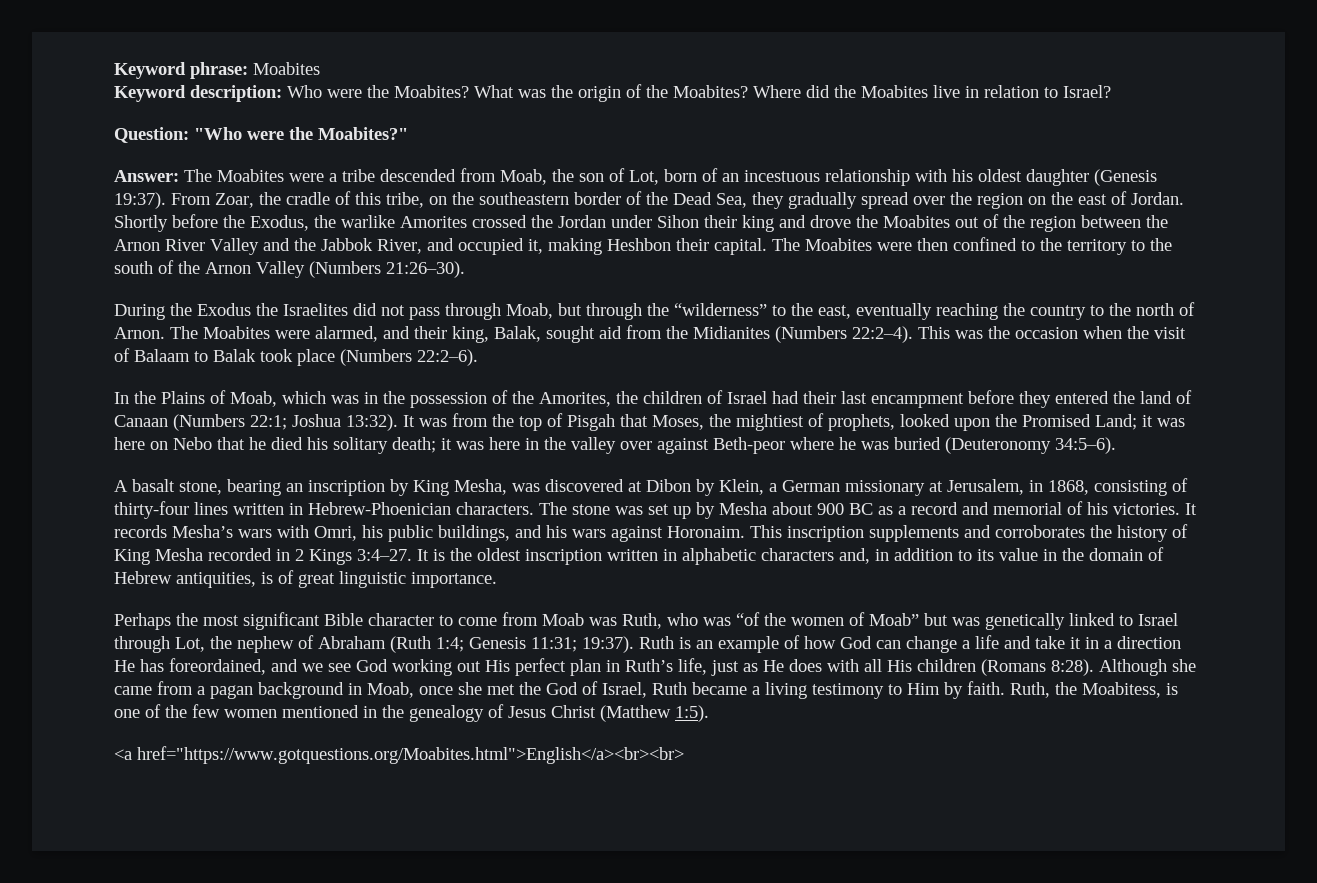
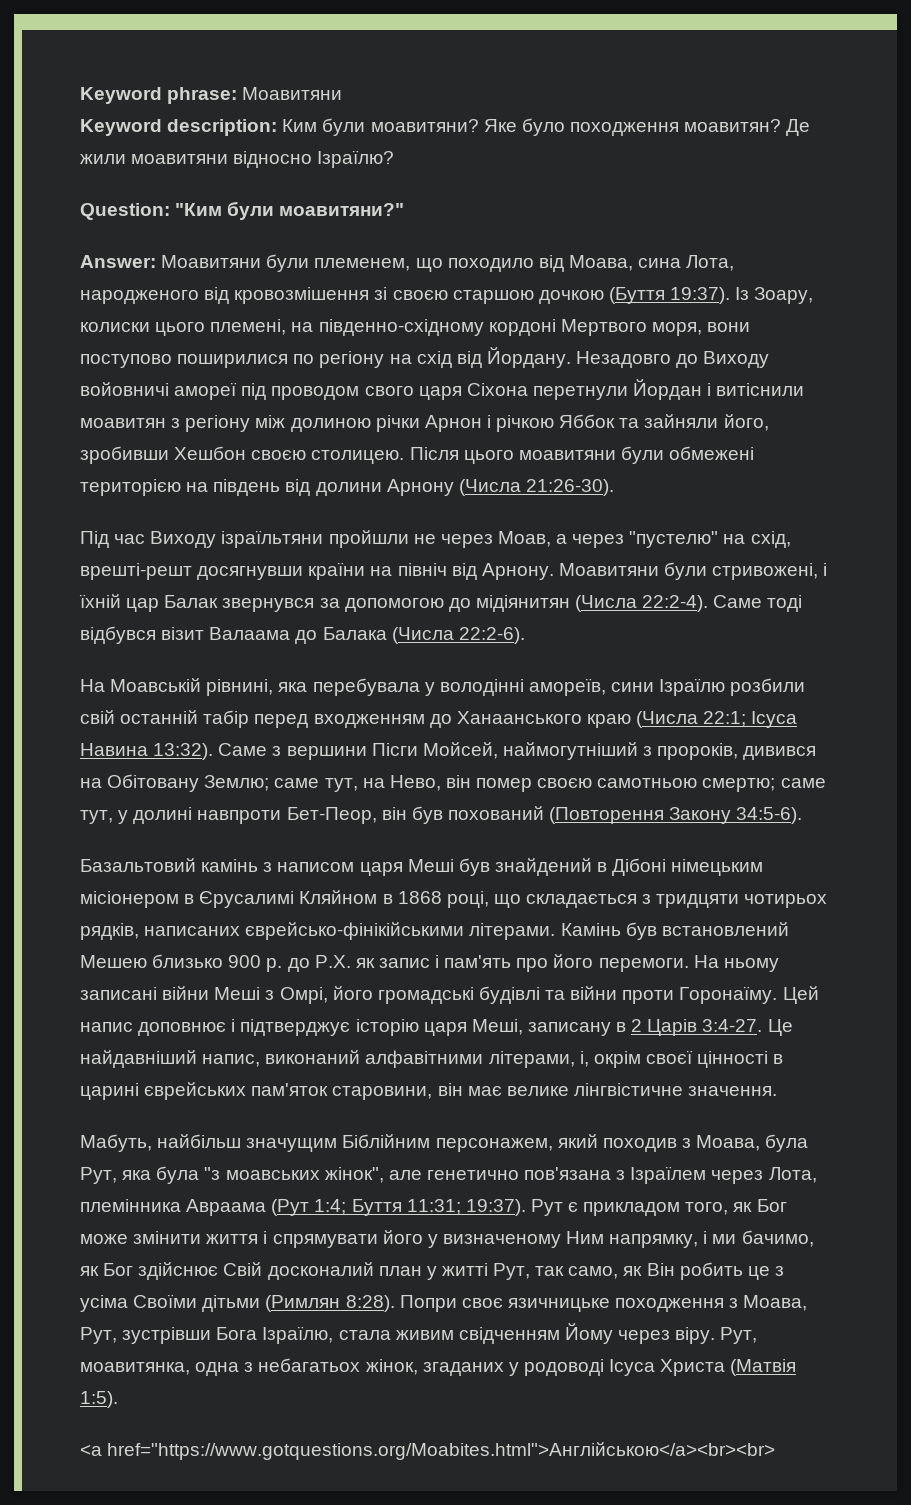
[253,62,320,75] Moabites -> [242,87,343,100] Моавитяни
[287,84,1111,102] [114,127,408,143] [114,168,1157,186] [114,191,1184,209] [114,214,1168,232] [114,237,1172,255] [114,260,465,278] [114,302,1195,320] [114,325,1186,343] [114,348,478,366] [114,390,1192,408] [114,413,1185,431] [114,437,1116,454] [114,478,1188,496] [114,501,1197,519] [114,524,1188,542] [114,547,1164,565] [114,570,497,588] [114,612,1178,630] [114,635,1181,653] [114,658,1196,676] [114,681,1178,699] [114,704,671,722] Who were the Moabites? What was the origin of the Moabites? Where did the Moabites live in relation to Israel? // Question: "Who were the Moabites?" // Answer: The Moabites were a tribe descended from Moab, the son of Lot, born of an incestuous relationship with his oldest daughter (Genesis 19:37). From Zoar, the cradle of this tribe, on the southeastern border of the Dead Sea, they gradually spread over the region on the east of Jordan. Shortly before the Exodus, the warlike Amorites crossed the Jordan under Sihon their king and drove the Moabites out of the region between the Arnon River Valley and the Jabbok River, and occupied it, making Heshbon their capital. The Moabites were then confined to the territory to the south of the Arnon Valley (Numbers 21:26–30). // During the Exodus the Israelites did not pass through Moab, but through the “wilderness” to the east, eventually reaching the country to the north of Arnon. The Moabites were alarmed, and their king, Balak, sought aid from the Midianites (Numbers 22:2–4). This was the occasion when the visit of Balaam to Balak took place (Numbers 22:2–6). // In the Plains of Moab, which was in the possession of the Amorites, the children of Israel had their last encampment before they entered the land of Canaan (Numbers 22:1; Joshua 13:32). It was from the top of Pisgah that Moses, the mightiest of prophets, looked upon the Promised Land; it was here on Nebo that he died his solitary death; it was here in the valley over against Beth-peor where he was buried (Deuteronomy 34:5–6). // A basalt stone, bearing an inscription by King Mesha, was discovered at Dibon by Klein, a German missionary at Jerusalem, in 1868, consisting of thirty-four lines written in Hebrew-Phoenician characters. The stone was set up by Mesha about 900 BC as a record and memorial of his victories. It records Mesha’s wars with Omri, his public buildings, and his wars against Horonaim. This inscription supplements and corroborates the history of King Mesha recorded in 2 Kings 3:4–27. It is the oldest inscription written in alphabetic characters and, in addition to its value in the domain of Hebrew antiquities, is of great linguistic importance. // Perhaps the most significant Bible character to come from Moab was Ruth, who was “of the women of Moab” but was genetically linked to Israel through Lot, the nephew of Abraham (Ruth 1:4; Genesis 11:31; 19:37). Ruth is an example of how God can change a life and take it in a direction He has foreordained, and we see God working out His perfect plan in Ruth’s life, just as He does with all His children (Romans 8:28). Although she came from a pagan background in Moab, once she met the God of Israel, Ruth became a living testimony to Him by faith. Ruth, the Moabitess, is one of the few women mentioned in the genealogy of Jesus Christ (Matthew -> [282,118,811,136] [80,150,395,168] [80,201,405,220] [80,254,735,272] [80,287,814,304] [80,319,751,336] [80,347,770,368] [80,379,805,400] [80,414,769,432] [80,446,755,464] [80,479,614,496] [80,530,791,548] [80,562,828,580] [79,594,803,612] [80,626,525,644] [80,678,806,696] [80,710,798,728] [80,742,817,760] [80,774,826,792] [80,806,803,824] [80,858,764,876] [80,890,828,908] [80,922,789,940] [80,954,779,972] [80,986,819,1004] [80,1019,793,1036] [80,1050,784,1068] [80,1082,778,1100] [80,1134,809,1152] [80,1166,817,1184] [80,1199,787,1216] [80,1230,814,1248] [80,1262,784,1280] [80,1294,808,1312] [80,1323,758,1344] [80,1358,797,1376] Ким були моавитяни? Яке було походження моавитян? Де жили моавитяни відносно Ізраїлю? // Question: "Ким були моавитяни?" // Answer: Моавитяни були племенем, що походило від Моава, сина Лота, народженого від кровозмішення зі своєю старшою дочкою (Буття 19:37). Із Зоару, колиски цього племені, на південно-східному кордоні Мертвого моря, вони поступово поширилися по регіону на схід від Йордану. Незадовго до Виходу войовничі амореї під проводом свого царя Сіхона перетнули Йордан і витіснили моавитян з регіону між долиною річки Арнон і річкою Яббок та зайняли його, зробивши Хешбон своєю столицею. Після цього моавитяни були обмежені територією на південь від долини Арнону (Числа 21:26-30). // Під час Виходу ізраїльтяни пройшли не через Моав, а через "пустелю" на схід, врешті-решт досягнувши країни на північ від Арнону. Моавитяни були стривожені, і їхній цар Балак звернувся за допомогою до мідіянитян (Числа 22:2-4). Саме тоді відбувся візит Валаама до Балака (Числа 22:2-6). // На Моавській рівнині, яка перебувала у володінні амореїв, сини Ізраїлю розбили свій останній табір перед входженням до Ханаанського краю (Числа 22:1; Ісуса Навина 13:32). Саме з вершини Пісги Мойсей, наймогутніший з пророків, дивився на Обітовану Землю; саме тут, на Нево, він помер своєю самотньою смертю; саме тут, у долині навпроти Бет-Пеор, він був похований (Повторення Закону 34:5-6). // Базальтовий камінь з написом царя Меші був знайдений в Дібоні німецьким місіонером в Єрусалимі Кляйном в 1868 році, що складається з тридцяти чотирьох рядків, написаних єврейсько-фінікійськими літерами. Камінь був встановлений Мешею близько 900 р. до Р.Х. як запис і пам'ять про його перемоги. На ньому записані війни Меші з Омрі, його громадські будівлі та війни проти Горонаїму. Цей напис доповнює і підтверджує історію царя Меші, записану в 2 Царів 3:4-27. Це найдавніший напис, виконаний алфавітними літерами, і, окрім своєї цінності в царині єврейських пам'яток старовини, він має велике лінгвістичне значення. // Мабуть, найбільш значущим Біблійним персонажем, який походив з Моава, була Рут, яка була "з моавських жінок", але генетично пов'язана з Ізраїлем через Лота, племінника Авраама (Рут 1:4; Буття 11:31; 19:37). Рут є прикладом того, як Бог може змінити життя і спрямувати його у визначеному Ним напрямку, і ми бачимо, як Бог здійснює Свій досконалий план у житті Рут, так само, як Він робить це з усіма Своїми дітьми (Римлян 8:28). Попри своє язичницьке походження з Моава, Рут, зустрівши Бога Ізраїлю, стала живим свідченням Йому через віру. Рут, моавитянка, одна з небагатьох жінок, згаданих у родоводі Ісуса Христа (Матвія
[137,746,684,764] href="https://www.gotquestions.org/Moabites.html">English</a><br><br> -> [107,1442,776,1460] href="https://www.gotquestions.org/Moabites.html">Англійською</a><br><br>

